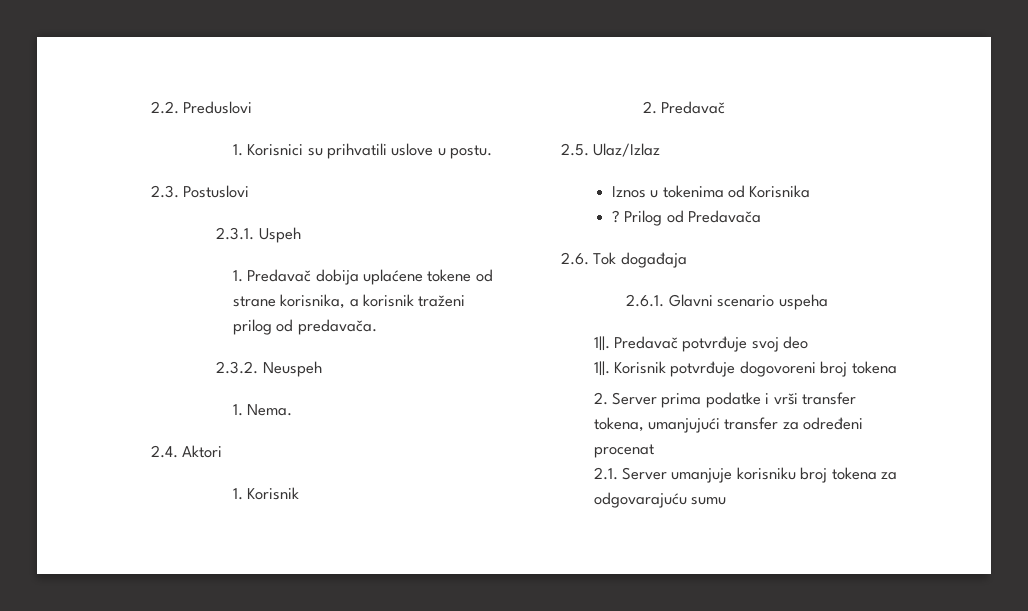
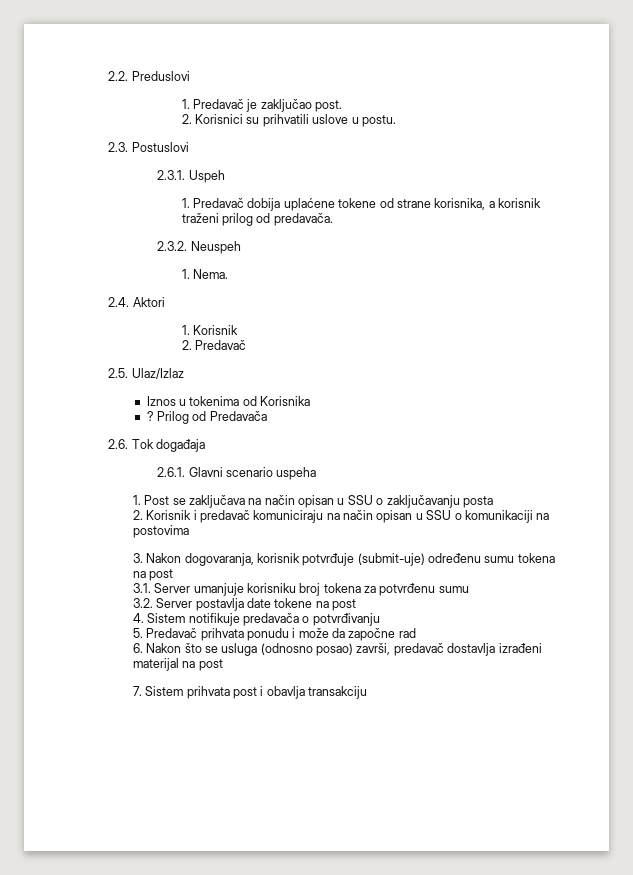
(243, 150) none -> [193,99,343,112] [181,114,192,124] Predavač je zaključao post. // 2.
[593,336,809,352] [593,361,897,377] [593,392,857,408] [593,417,864,433] [593,444,654,458] [593,467,618,480] 1||. Predavač potvrđuje svoj deo // 1||. Korisnik potvrđuje dogovoreni broj tokena // 2. Server prima podatke i vrši transfer tokena, umanjujući transfer za određeni procenat // 2.1. -> [132,495,493,508] [132,510,550,523] [132,525,189,538] [132,553,555,566] [132,569,174,581] [132,583,151,593] 1. Post se zaključava na način opisan u SSU o zaključavanju posta // 2. Korisnik i predavač komuniciraju na način opisan u SSU o komunikaciji na postovima // 3. Nakon dogovaranja, korisnik potvrđuje (submit-uje) određenu sumu tokena na post // 3.1.
[593,492,726,508] odgovarajuću sumu -> [379,583,469,596] [132,598,357,611] [132,613,380,626] [132,628,416,641] [132,643,542,656] [132,658,223,671] [132,686,368,699] potvrđenu sumu // 3.2. Server postavlja date tokene na post // 4. Sistem notifikuje predavača o potvrđivanju // 5. Predavač prihvata ponudu i može da započne rad // 6. Nakon što se usluga (odnosno posao) završi, predavač dostavlja izrađeni materijal na post // 7. Sistem prihvata post i obavlja transakciju

